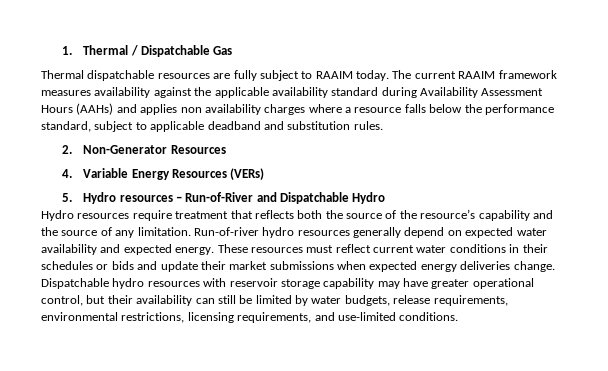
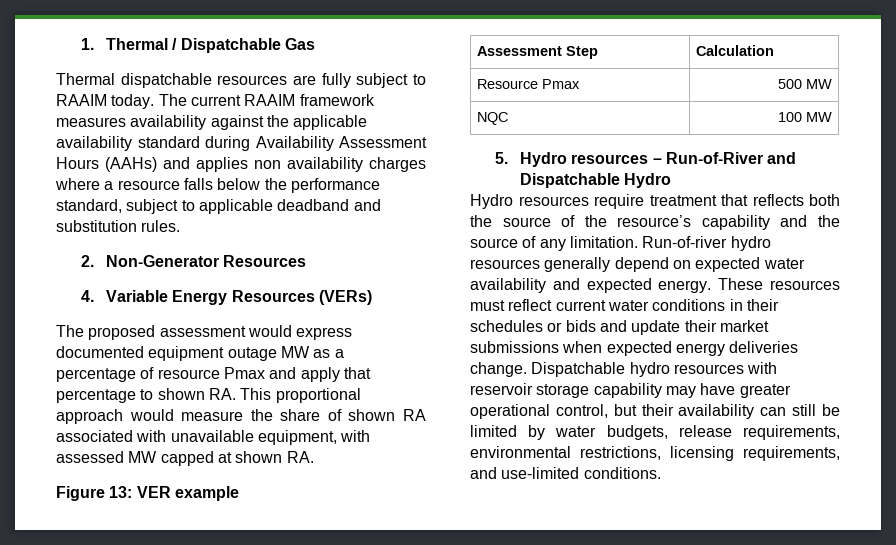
(265, 174) none -> [56,325,353,340] [56,346,344,361] [56,367,371,382] [56,388,361,403] [56,409,426,424] [56,430,371,445] [56,451,314,466] [56,486,239,501] [476,46,598,59] [695,45,774,56] [476,79,580,89] [778,79,833,89] [476,112,508,125] [778,112,833,122] // The proposed assessment would express documented equipment outage MW as a percentage of resource Pmax and apply that percentage to shown RA. This proportional approach would measure the share of shown RA associated with unavailable equipment, with assessed MW capped at shown RA. // Figure 13: VER example // Assessment Step | Calculation // Resource Pmax | 500 MW // NQC | 100 MW

